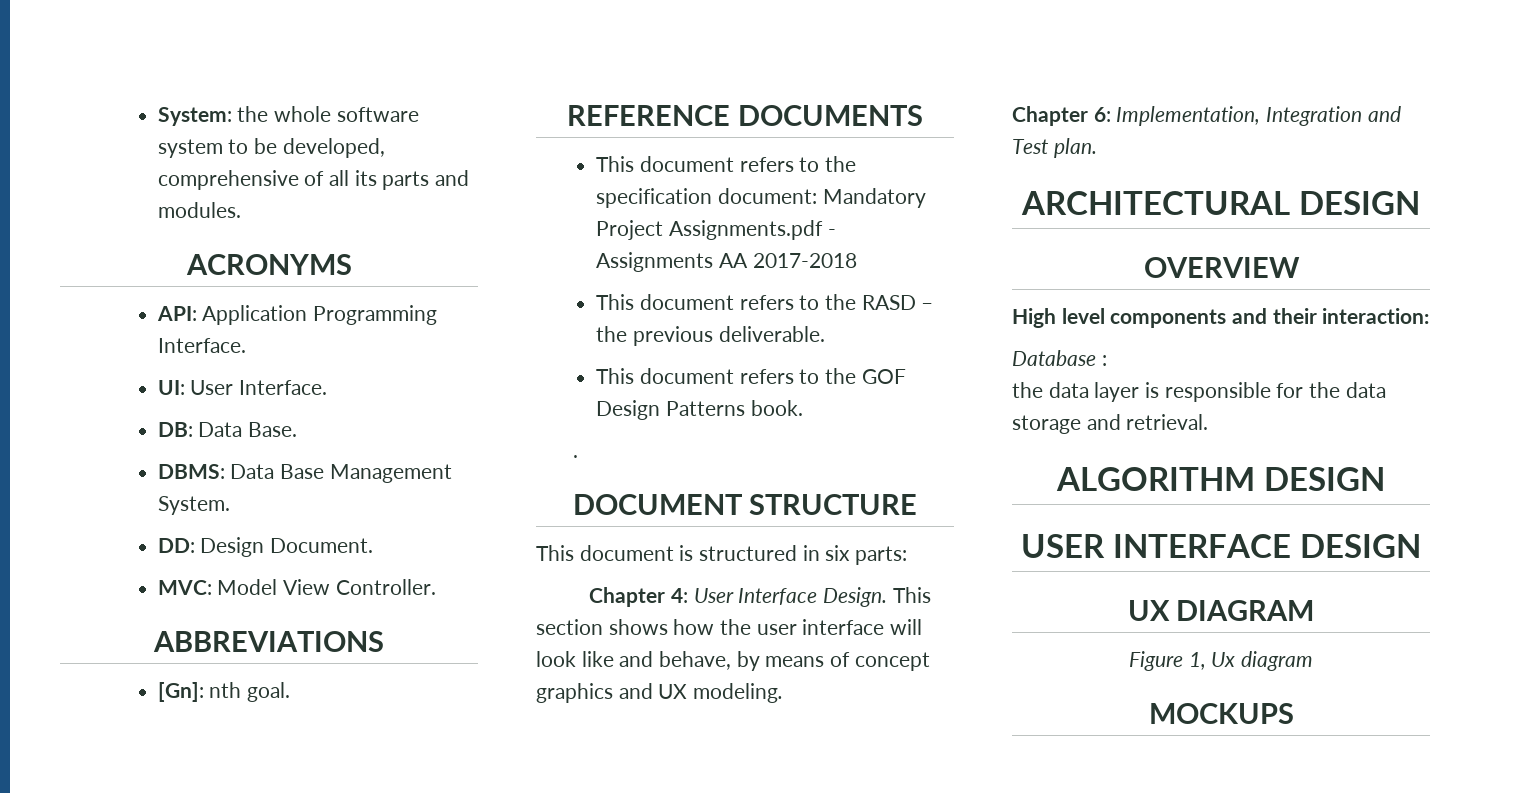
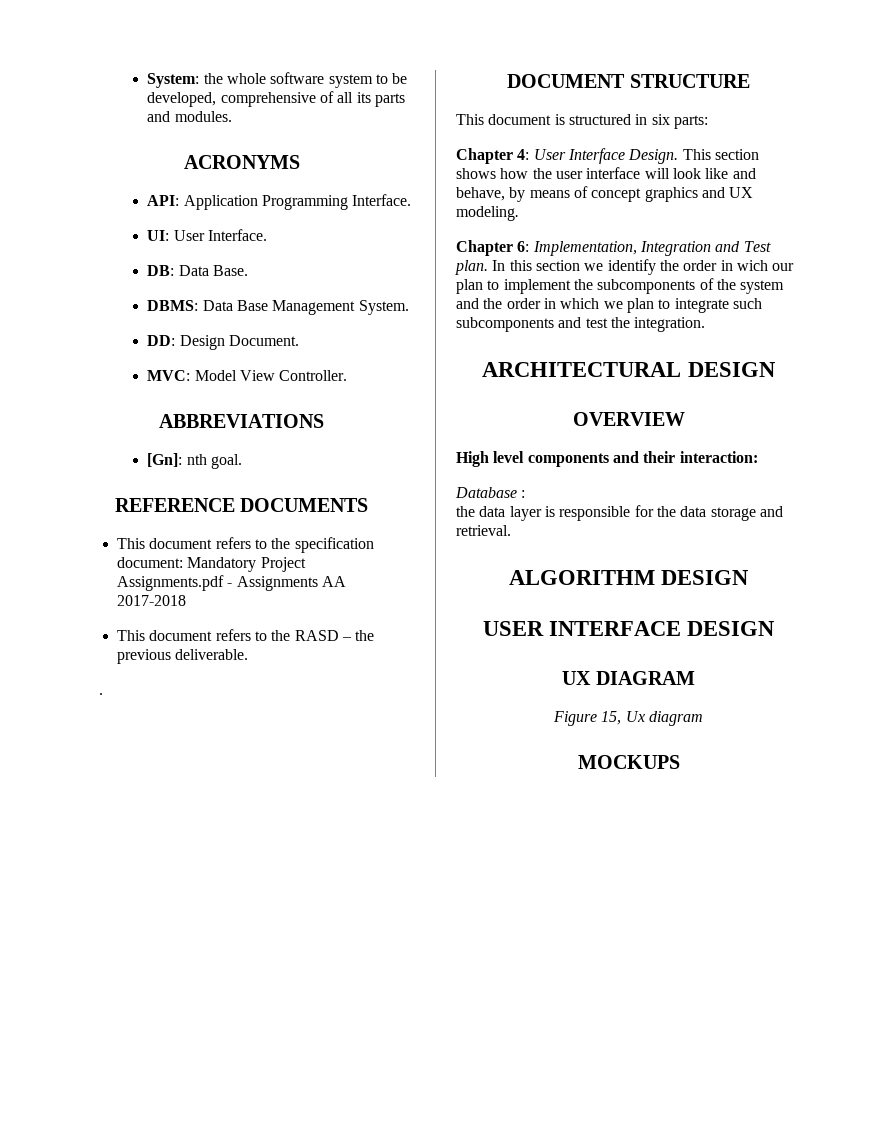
[596,368,906,384] [596,400,803,420] // This document refers to the GOF Design Patterns book. -> (249, 654) none
(1097, 148) none -> [492,259,795,275] [456,278,785,294] [456,298,762,313] [456,317,706,332] In this section we identify the order in wich our plan to implement the subcomponents of the system and the order in which we plan to integrate such subcomponents and test the integration.
[1188,652,1206,670] 1, -> [601,711,622,725] 15,

